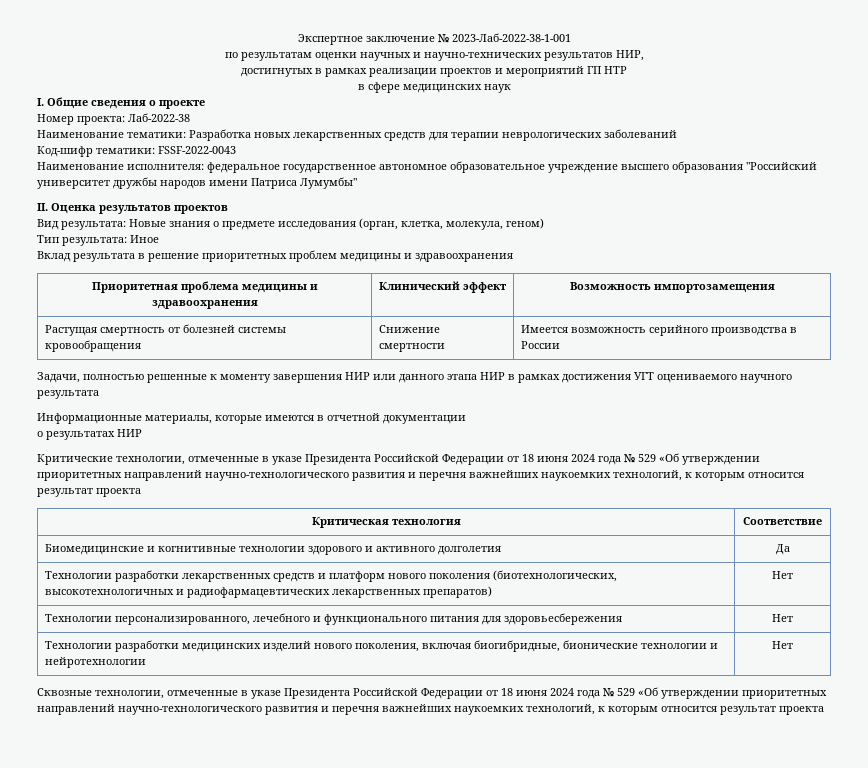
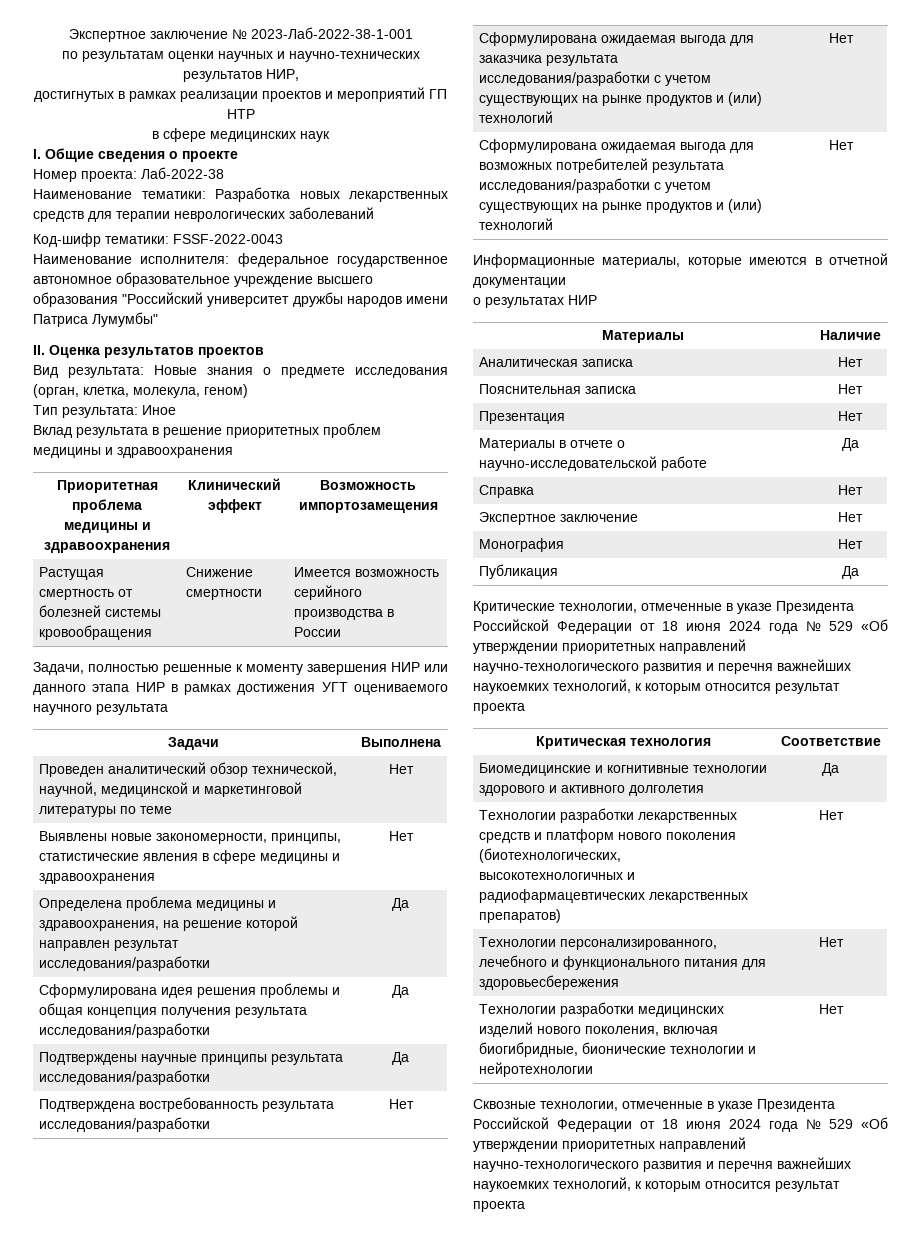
(99, 394) none -> [168,737,219,750] [360,737,441,747] [39,762,338,777] [39,782,303,797] [39,806,173,817] [388,764,414,774] [39,831,342,844] [39,850,341,864] [39,873,156,884] [388,831,414,841] [39,896,277,911] [39,916,299,931] [39,940,180,951] [39,956,211,971] [392,898,409,911] [39,983,341,998] [39,1003,308,1018] [39,1023,211,1038] [392,985,409,998] [39,1052,344,1065] [39,1070,211,1085] [392,1052,409,1065] [39,1097,335,1112] [39,1117,211,1132] [388,1099,414,1109] [479,32,755,46] [479,55,619,66] [479,71,712,86] [479,92,763,106] [479,111,554,123] [828,33,854,43] [479,139,755,153] [479,158,725,173] [479,178,712,193] [479,199,763,213] [479,218,554,230] [828,140,854,150] // Задачи | Выполнена // Проведен аналитический обзор технической, научной, медицинской и маркетинговой литературы по теме | Нет // Выявлены новые закономерности, принципы, статистические явления в сфере медицины и здравоохранения | Нет // Определена проблема медицины и здравоохранения, на решение которой направлен результат исследования/разработки | Да // Сформулирована идея решения проблемы и общая концепция получения результата исследования/разработки | Да // Подтверждены научные принципы результата исследования/разработки | Да // Подтверждена востребованность результата исследования/разработки | Нет // Сформулирована ожидаемая выгода для заказчика результата исследования/разработки с учетом существующих на рынке продуктов и (или) технологий | Нет // Сформулирована ожидаемая выгода для возможных потребителей результата исследования/разработки с учетом существующих на рынке продуктов и (или) технологий | Нет
(142, 433) none -> [602,330,684,343] [819,330,881,340] [479,357,634,367] [838,357,863,367] [479,384,637,394] [838,384,863,394] [479,411,566,424] [838,411,863,421] [479,438,626,451] [479,456,708,471] [841,438,859,451] [479,485,535,498] [838,485,863,495] [479,512,639,525] [838,512,863,522] [479,538,565,552] [838,539,863,549] [479,564,559,579] [841,566,859,579] // Материалы | Наличие // Аналитическая записка | Нет // Пояснительная записка | Нет // Презентация | Нет // Материалы в отчете о научно-исследовательской работе | Да // Справка | Нет // Экспертное заключение | Нет // Монография | Нет // Публикация | Да

